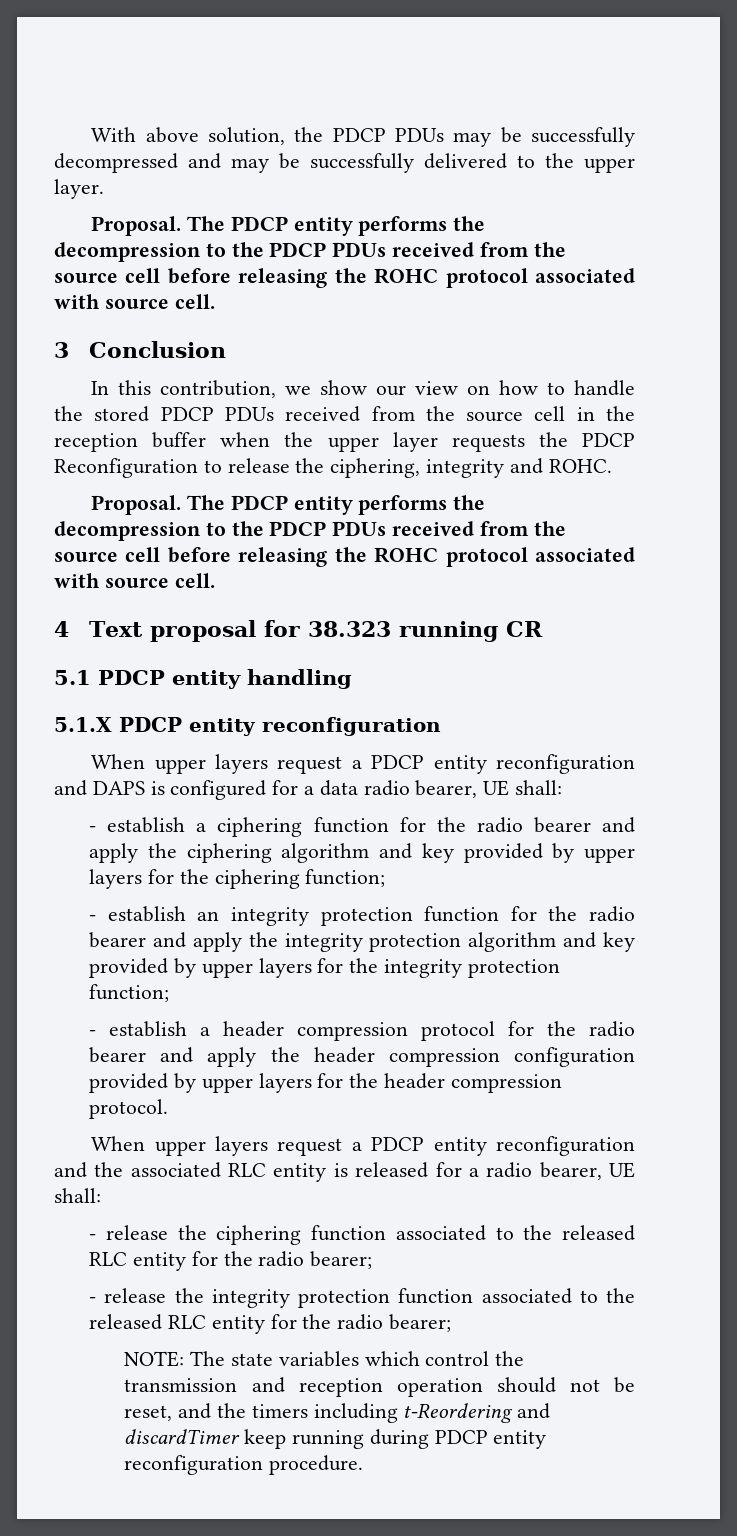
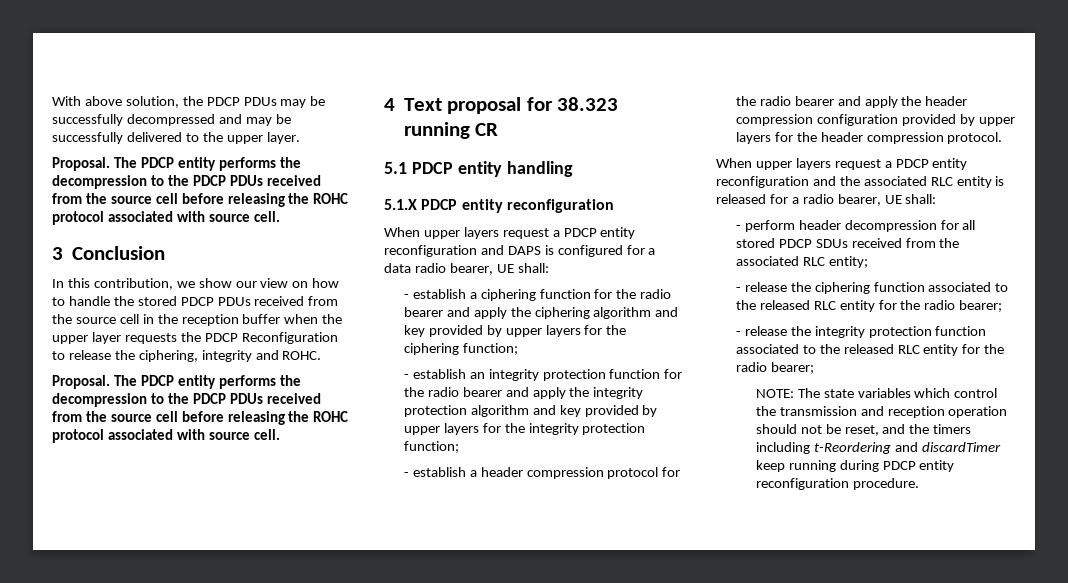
(101, 1195) none -> [735,220,976,232] [735,238,960,248] [735,256,868,268] // - perform header decompression for all stored PDCP SDUs received from the associated RLC entity;

